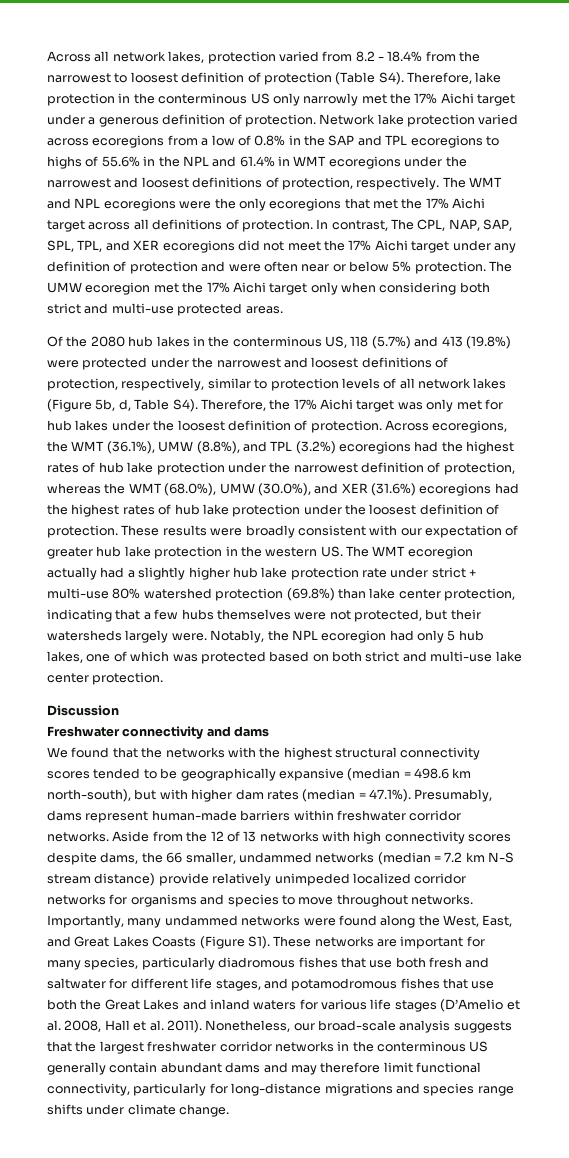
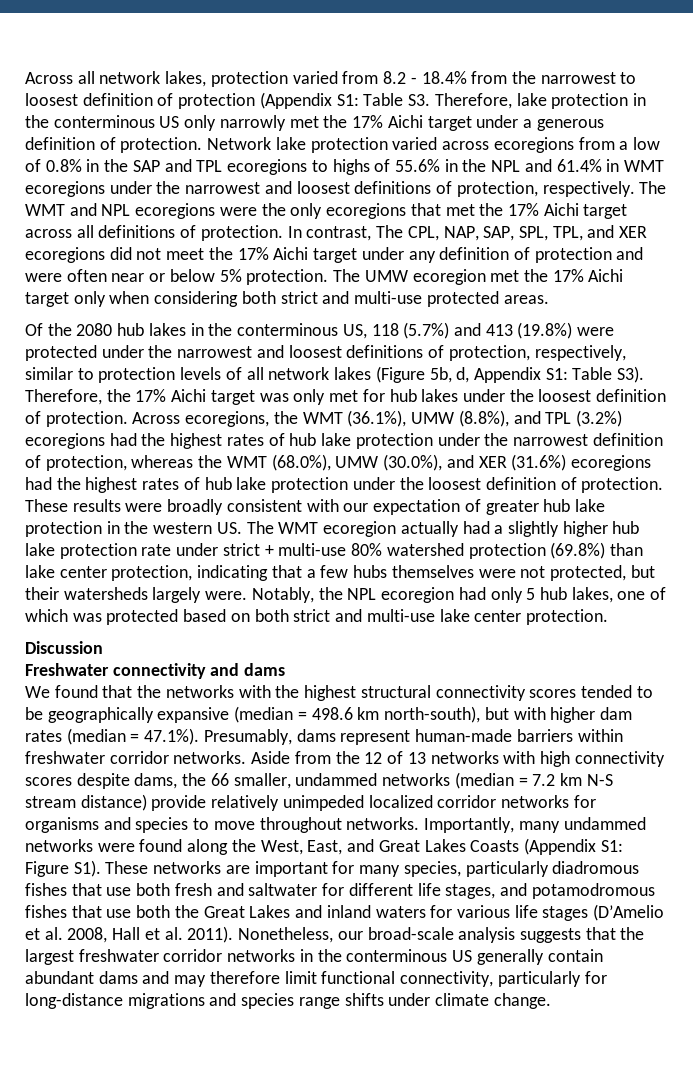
[335,72,404,85] (Table S4). -> [259,92,431,109] (Appendix S1: Table S3.
[134,399,198,412] Table S4). -> [473,366,645,383] Appendix S1: Table S3).
[199,936,245,949] (Figure -> [523,838,623,855] [25,861,69,877] (Appendix S1: Figure

